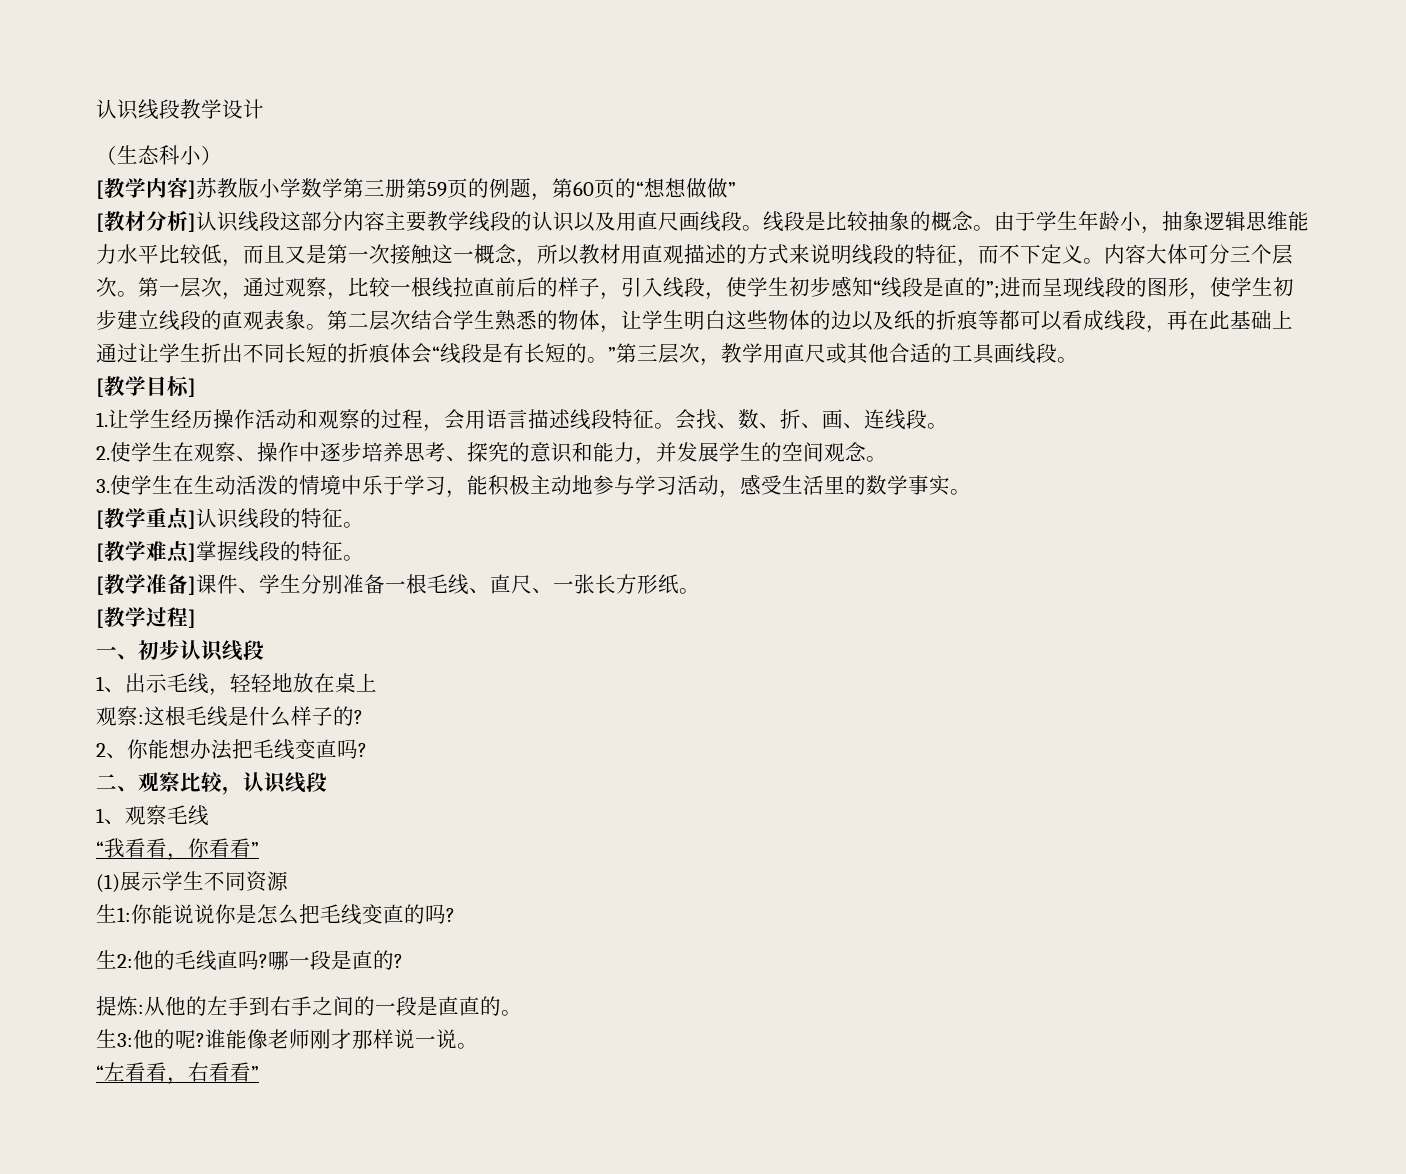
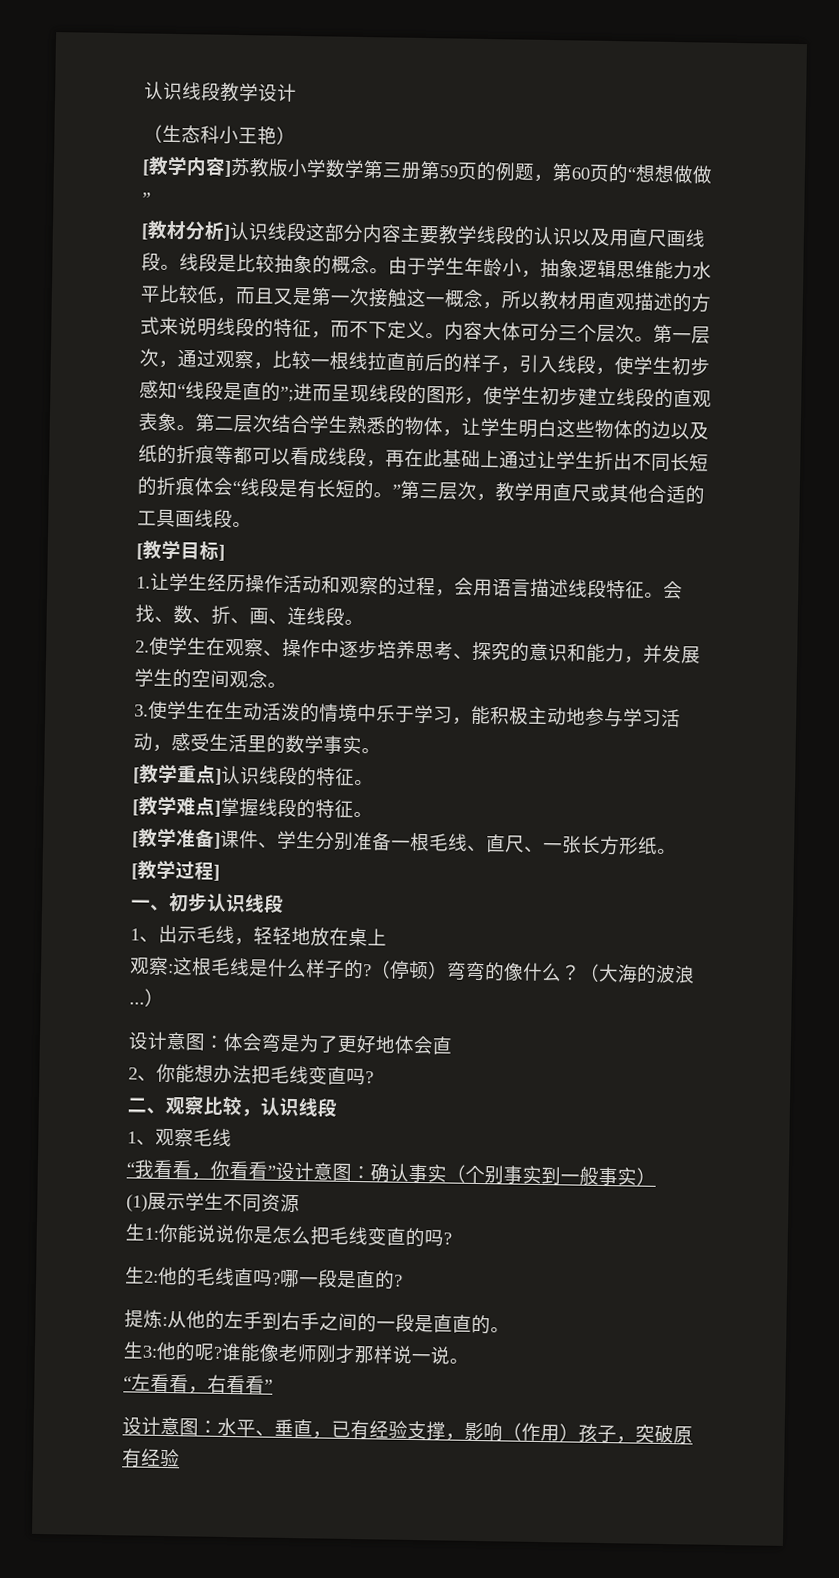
(201, 155) none -> [238,126,277,145] 王艳
(363, 717) none -> [370,960,695,984] [129,988,164,1007] [128,1031,453,1055] （停顿）弯弯的像什么？（大海的波浪...） // 设计意图：体会弯是为了更好地体会直
(259, 849) none -> [275,1161,656,1186] 设计意图：确认事实（个别事实到一般事实）
(259, 1073) none -> [122,1416,693,1444] [122,1448,180,1468] // 设计意图：水平、垂直，已有经验支撑，影响（作用）孩子，突破原有经验

